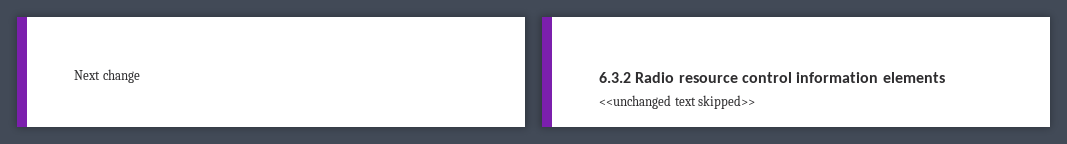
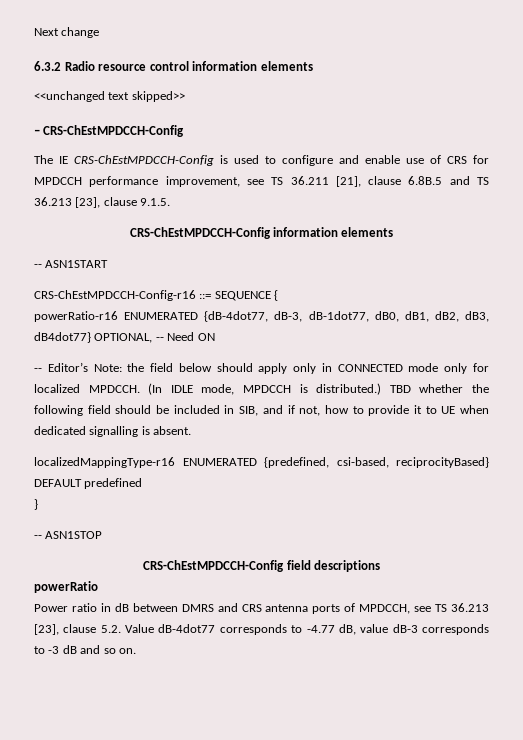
(756, 102) none -> [34,125,185,137] [34,155,489,166] [34,176,490,187] [34,197,171,208] [129,227,394,239] [34,260,109,268] [34,290,279,301] [34,311,489,322] [34,332,215,343] [34,362,490,374] [34,383,490,395] [34,405,489,416] [34,426,192,437] [34,457,489,468] [34,478,143,489] [34,499,38,510] [34,531,103,539] [143,560,380,572] [34,581,98,593] [34,603,490,614] [34,624,490,635] [34,645,136,654] // – CRS-ChEstMPDCCH-Config // The IE CRS-ChEstMPDCCH-Config is used to configure and enable use of CRS for MPDCCH performance improvement, see TS 36.211 [21], clause 6.8B.5 and TS 36.213 [23], clause 9.1.5. // CRS-ChEstMPDCCH-Config information elements // -- ASN1START // CRS-ChEstMPDCCH-Config-r16 ::= SEQUENCE { // powerRatio-r16 ENUMERATED {dB-4dot77, dB-3, dB-1dot77, dB0, dB1, dB2, dB3, dB4dot77} OPTIONAL, -- Need ON // -- Editor’s Note: the field below should apply only in CONNECTED mode only for localized MPDCCH. (In IDLE mode, MPDCCH is distributed.) TBD whether the following field should be included in SIB, and if not, how to provide it to UE when dedicated signalling is absent. // localizedMappingType-r16 ENUMERATED {predefined, csi-based, reciprocityBased} DEFAULT predefined // } // -- ASN1STOP // CRS-ChEstMPDCCH-Config field descriptions // powerRatio // Power ratio in dB between DMRS and CRS antenna ports of MPDCCH, see TS 36.213 [23], clause 5.2. Value dB-4dot77 corresponds to -4.77 dB, value dB-3 corresponds to -3 dB and so on.

